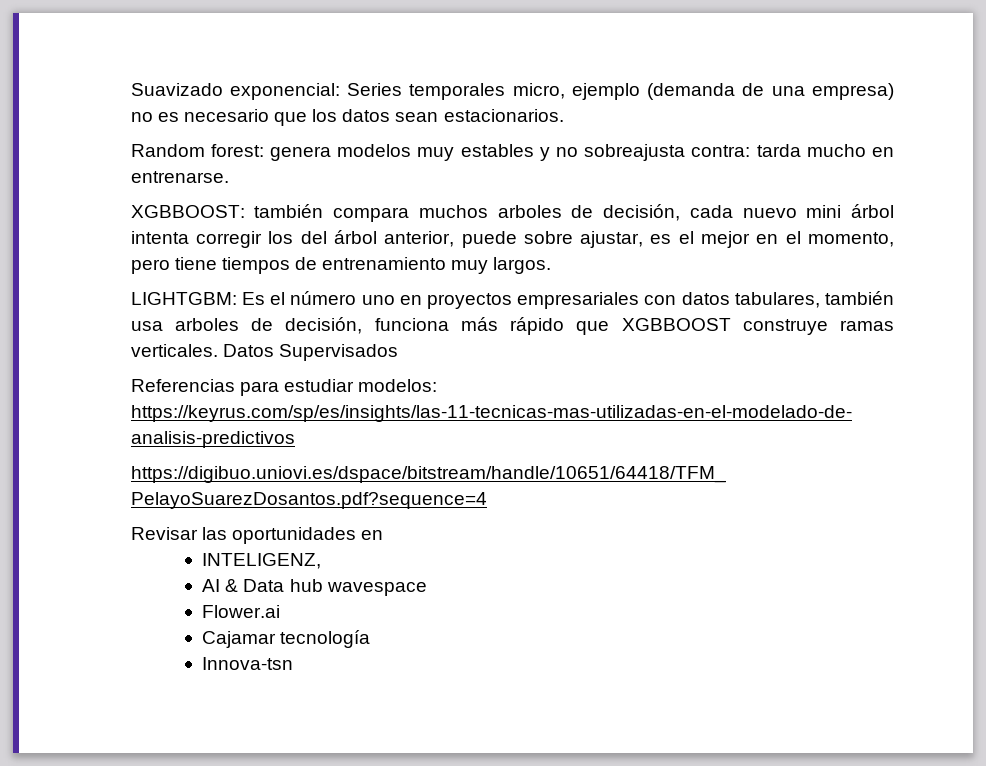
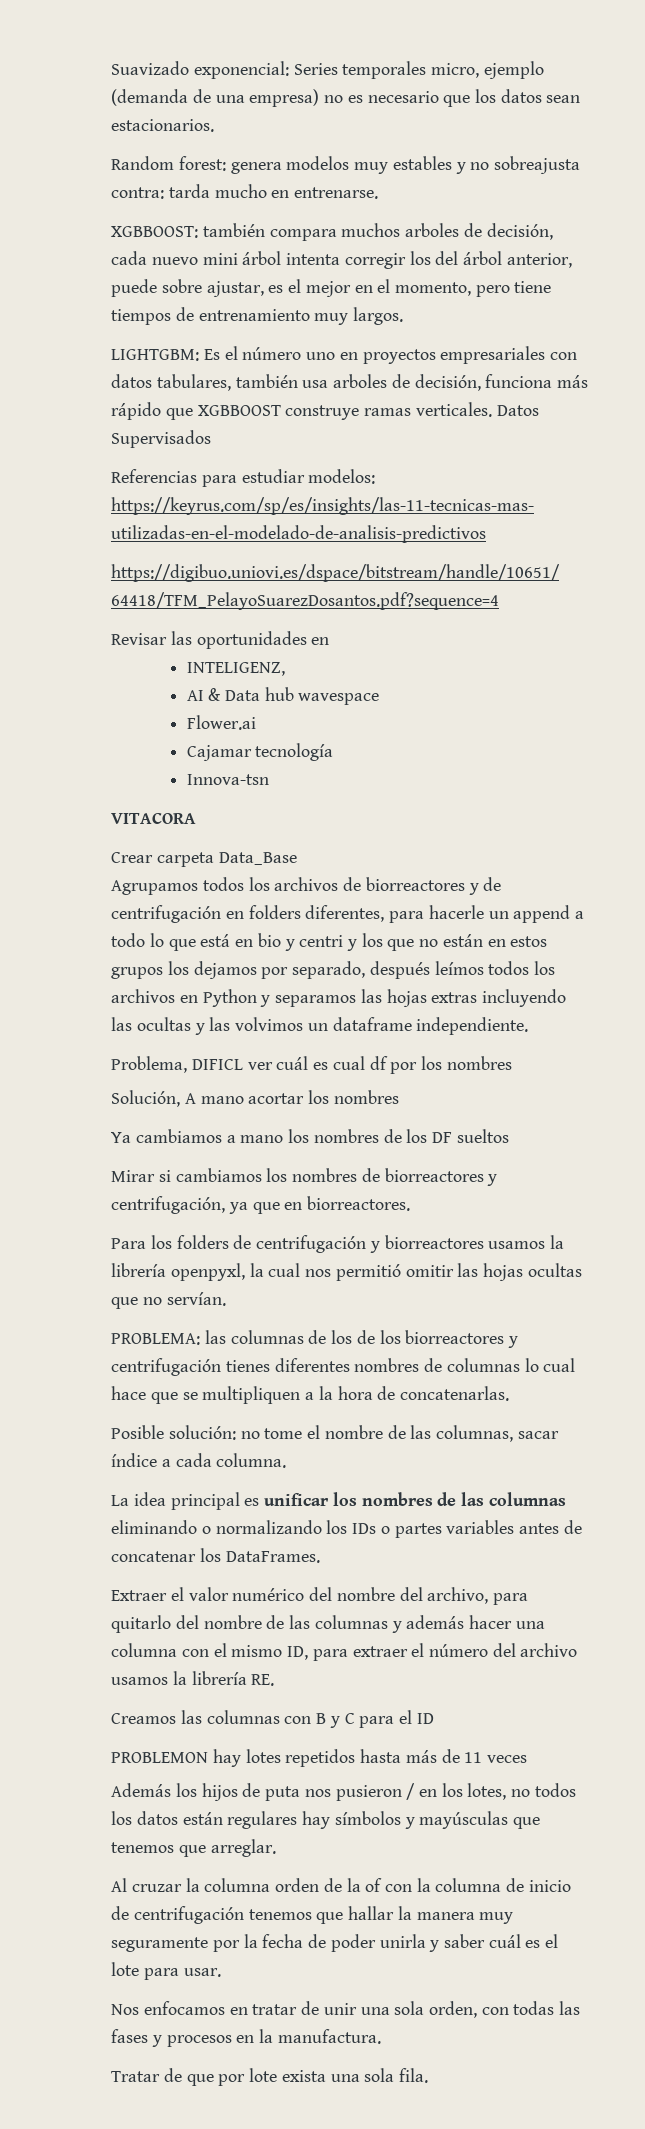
(294, 663) none -> [111,813,197,824] [111,852,297,867] [111,877,502,895] [111,905,584,923] [111,933,548,951] [111,961,555,979] [111,989,566,1007] [111,1017,529,1035] [111,1056,512,1074] [111,1090,399,1107] [111,1129,509,1143] [111,1168,498,1186] [111,1196,411,1214] [111,1235,564,1253] [111,1263,582,1281] [111,1292,226,1309] [111,1330,518,1348] [111,1358,576,1376] [111,1386,509,1404] [111,1425,559,1442] [111,1453,287,1468] [111,1492,566,1510] [111,1520,582,1538] [111,1548,320,1563] [111,1587,528,1605] [111,1615,545,1633] [111,1643,578,1661] [111,1671,275,1686] [111,1710,434,1728] [111,1749,527,1767] [111,1783,576,1801] [111,1811,540,1829] [111,1839,276,1857] [111,1878,571,1892] [111,1906,514,1924] [111,1934,559,1952] [111,1962,221,1980] [111,2001,581,2018] [111,2029,381,2047] [111,2068,428,2086] // VITACORA // Crear carpeta Data_Base // Agrupamos todos los archivos de biorreactores y de centrifugación en folders diferentes, para hacerle un append a todo lo que está en bio y centri y los que no están en estos grupos los dejamos por separado, después leímos todos los archivos en Python y separamos las hojas extras incluyendo las ocultas y las volvimos un dataframe independiente. // Problema, DIFICL ver cuál es cual df por los nombres // Solución, A mano acortar los nombres // Ya cambiamos a mano los nombres de los DF sueltos // Mirar si cambiamos los nombres de biorreactores y centrifugación, ya que en biorreactores. // Para los folders de centrifugación y biorreactores usamos la librería openpyxl, la cual nos permitió omitir las hojas ocultas que no servían. // PROBLEMA: las columnas de los de los biorreactores y centrifugación tienes diferentes nombres de columnas lo cual hace que se multipliquen a la hora de concatenarlas. // Posible solución: no tome el nombre de las columnas, sacar índice a cada columna. // La idea principal es unificar los nombres de las columnas eliminando o normalizando los IDs o partes variables antes de concatenar los DataFrames. // Extraer el valor numérico del nombre del archivo, para quitarlo del nombre de las columnas y además hacer una columna con el mismo ID, para extraer el número del archivo usamos la librería RE. // Creamos las columnas con B y C para el ID // PROBLEMON hay lotes repetidos hasta más de 11 veces // Además los hijos de puta nos pusieron / en los lotes, no todos los datos están regulares hay símbolos y mayúsculas que tenemos que arreglar. // Al cruzar la columna orden de la of con la columna de inicio de centrifugación tenemos que hallar la manera muy seguramente por la fecha de poder unirla y saber cuál es el lote para usar. // Nos enfocamos en tratar de unir una sola orden, con todas las fases y procesos en la manufactura. // Tratar de que por lote exista una sola fila.

